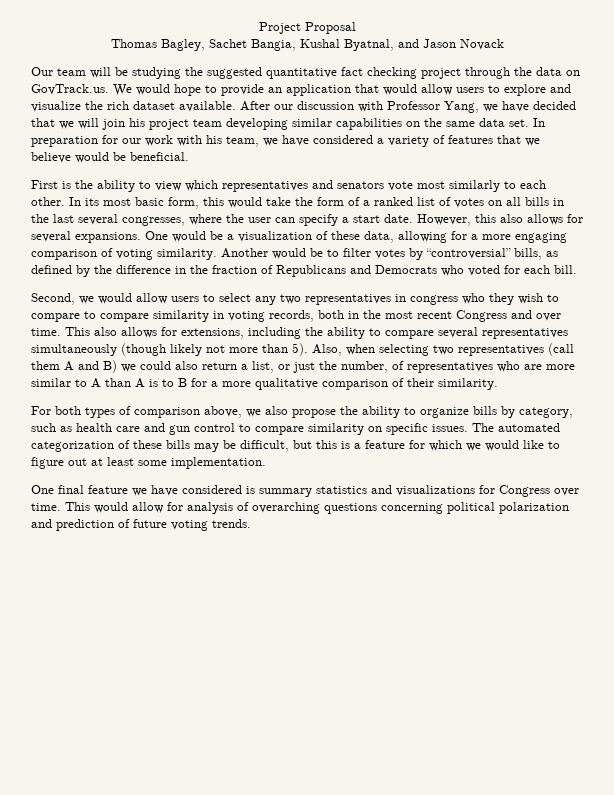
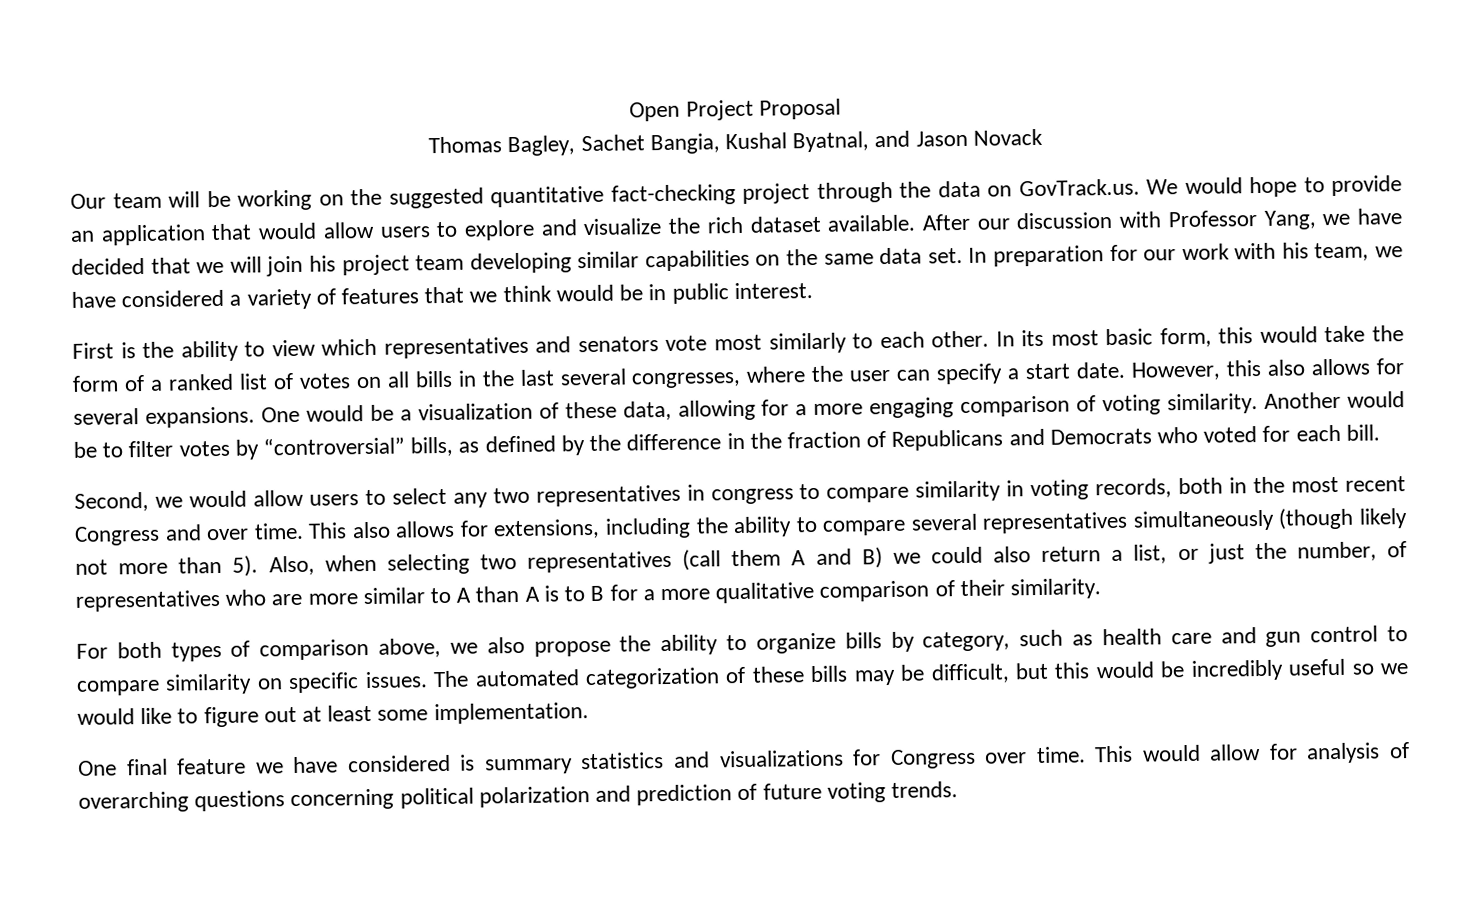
(258, 28) none -> [629,101,681,122] Open
[132,67,181,79] studying -> [237,189,344,211] working on
[341,67,417,79] fact checking -> [610,184,736,206] fact-checking
[31,152,189,163] believe would be beneficial. -> [502,282,813,304] think would be in public interest.
[462,293,559,305] [31,313,80,322] who they wish to compare -> (794, 496) none
[341,440,462,451] is a feature for which -> [1095,658,1374,681] would be incredibly useful so

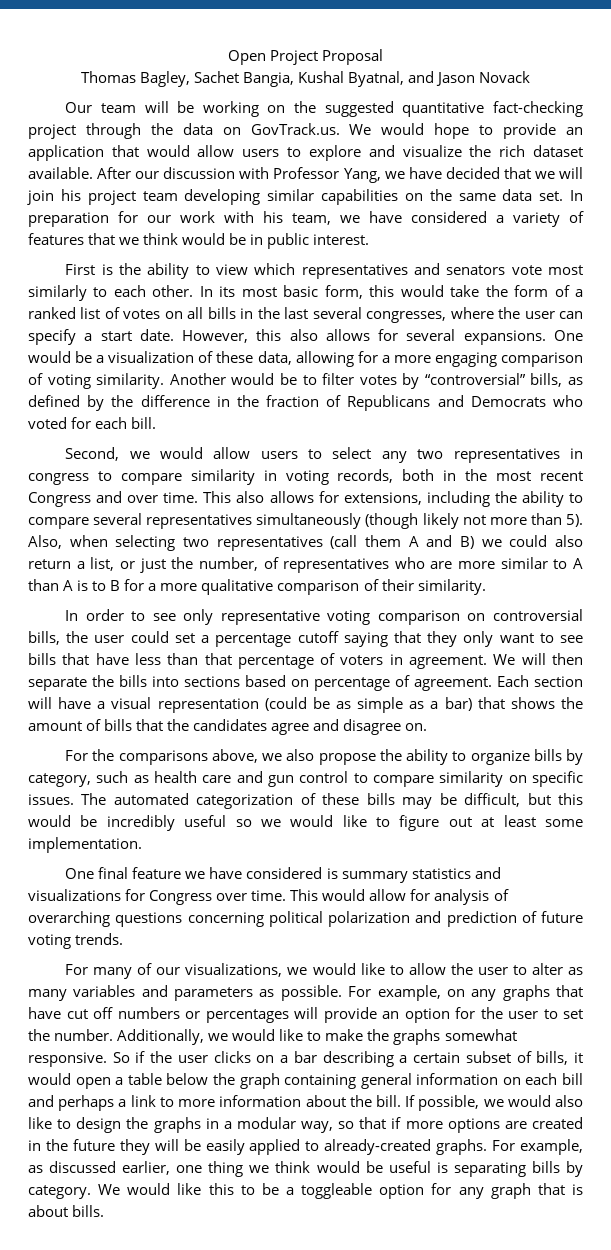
[76,638,370,662] For both types of comparison -> [65,609,583,625] [28,631,584,647] [28,653,584,669] [28,675,583,691] [28,697,584,713] [28,719,428,735] [65,749,208,765] In order to see only representative voting comparison on controversial bills, the user could set a percentage cutoff saying that they only want to see bills that have less than that percentage of voters in agreement. We will then separate the bills into sections based on percentage of agreement. Each section will have a visual representation (could be as simple as a bar) that shows the amount of bills that the candidates agree and disagree on. // For the comparisons
(959, 789) none -> [65,963,584,979] [28,985,584,1001] [28,1007,583,1023] [28,1029,517,1045] [28,1051,584,1067] [28,1073,583,1089] [28,1095,584,1111] [28,1117,583,1133] [28,1139,583,1155] [28,1161,584,1177] [28,1183,584,1199] [28,1205,105,1217] // For many of our visualizations, we would like to allow the user to alter as many variables and parameters as possible. For example, on any graphs that have cut off numbers or percentages will provide an option for the user to set the number. Additionally, we would like to make the graphs somewhat responsive. So if the user clicks on a bar describing a certain subset of bills, it would open a table below the graph containing general information on each bill and perhaps a link to more information about the bill. If possible, we would also like to design the graphs in a modular way, so that if more options are created in the future they will be easily applied to already-created graphs. For example, as discussed earlier, one thing we think would be useful is separating bills by category. We would like this to be a toggleable option for any graph that is about bills.

